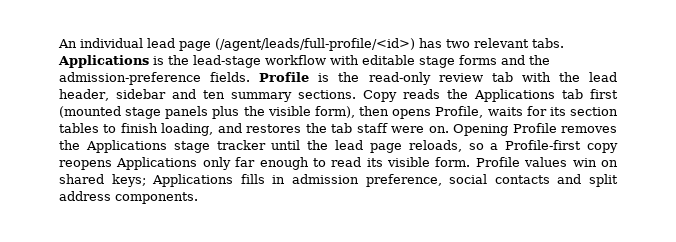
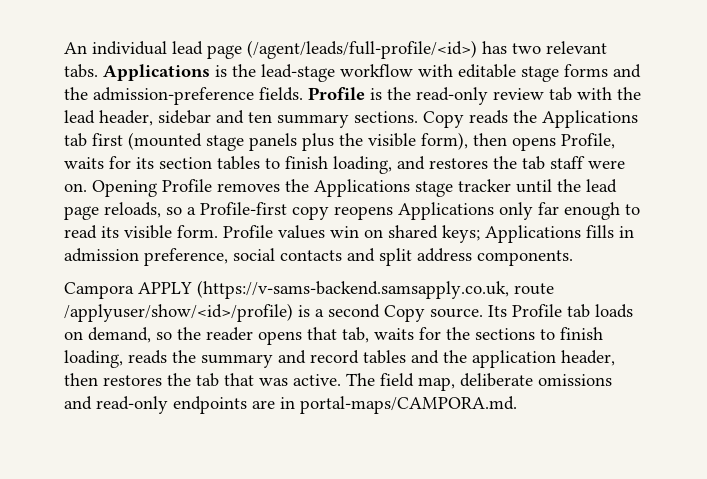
(198, 198) none -> [64,280,554,299] [64,303,633,322] [64,327,603,345] [64,350,615,368] [64,373,612,391] [64,396,517,414] // Campora APPLY (https://v-sams-backend.samsapply.co.uk, route /applyuser/show/<id>/profile) is a second Copy source. Its Profile tab loads on demand, so the reader opens that tab, waits for the sections to finish loading, reads the summary and record tables and the application header, then restores the tab that was active. The field map, deliberate omissions and read-only endpoints are in portal-maps/CAMPORA.md.

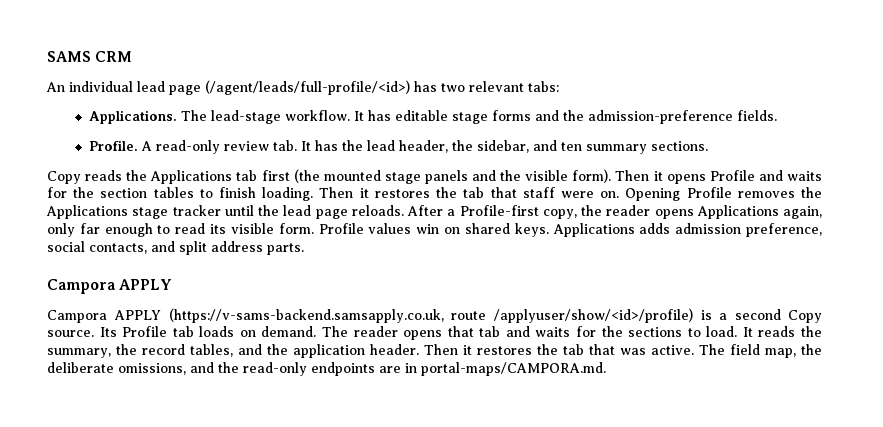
(64, 48) none -> [47,51,133,62] SAMS CRM //
[64,64,453,82] tabs. Applications is the lead-stage workflow with -> [528,81,559,92] [89,110,392,124] tabs: // Applications. The lead-stage workflow. It has
[308,87,612,105] Profile is the read-only review tab with -> [89,140,339,154] // Profile. A read-only review tab. It has
[158,110,211,124] sidebar -> [452,140,530,153] the sidebar,
(418, 117) none -> (709, 146) //
[128,132,202,150] (mounted -> [293,169,381,183] (the mounted
[302,133,334,151] plus -> [472,170,497,181] and
[421,132,615,151] [64,156,154,169] form), then opens Profile, waits for its -> [572,169,822,184] [47,187,95,198] form). Then it opens Profile and waits for the
[333,156,545,174] loading, and restores the tab -> [262,187,517,201] loading. Then it restores the tab that
[104,202,494,220] reloads, so a Profile-first copy reopens Applications -> [351,205,822,219] reloads. After a Profile-first copy, the reader opens Applications again,
[442,225,634,243] keys; Applications fills in -> [514,223,671,237] keys. Applications adds
[280,250,342,261] contacts -> [89,243,147,254] contacts,
[477,250,573,266] components. -> [267,243,304,255] [47,279,173,294] parts. // Campora APPLY
[88,327,201,343] demand, so the -> [261,326,348,337] demand. The
[342,327,369,343] tab, -> [479,326,530,337] tab and
[560,327,603,340] [64,350,615,368] [64,373,98,386] finish loading, reads the summary and record tables and the application header, then -> [706,326,822,337] [47,344,472,358] load. It reads the summary, the record tables, and the application header. Then it
[460,373,612,387] [64,396,92,410] deliberate omissions and -> [801,344,822,355] [47,362,239,375] the deliberate omissions, and the

